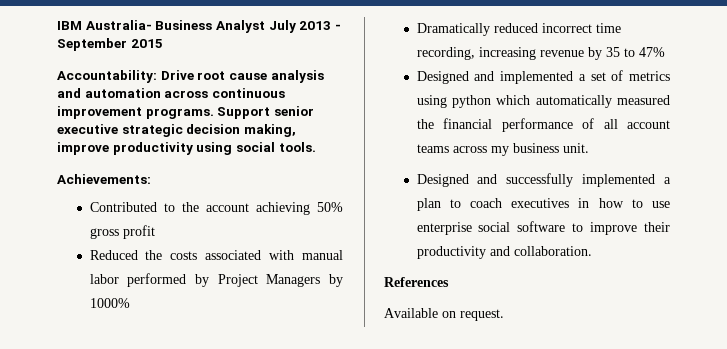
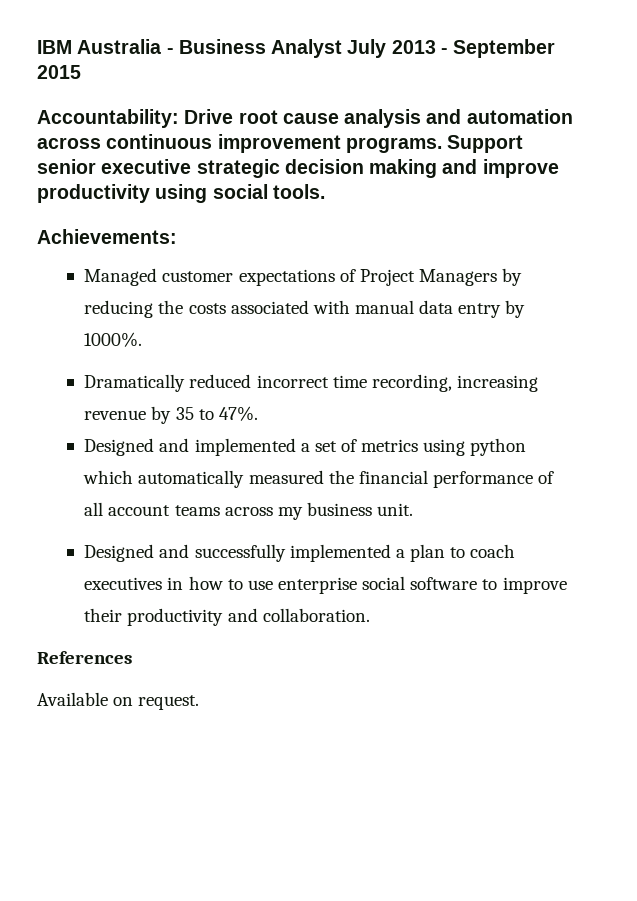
[85,20,152,30] Australia- -> [77,39,174,54] Australia -
[243,124,296,137] making, -> [369,159,478,178] making and
[89,202,343,215] [89,225,155,239] [89,250,138,260] Contributed to the account achieving 50% gross profit // Reduced -> [84,268,523,286] [84,300,154,318] Managed customer expectations of Project Managers by reducing
[89,273,344,287] [89,298,130,308] labor performed by Project Managers by 1000% -> [419,300,526,318] [84,332,143,347] data entry by 1000%.
[638,47,665,57] 47% -> [218,406,258,421] 47%.

